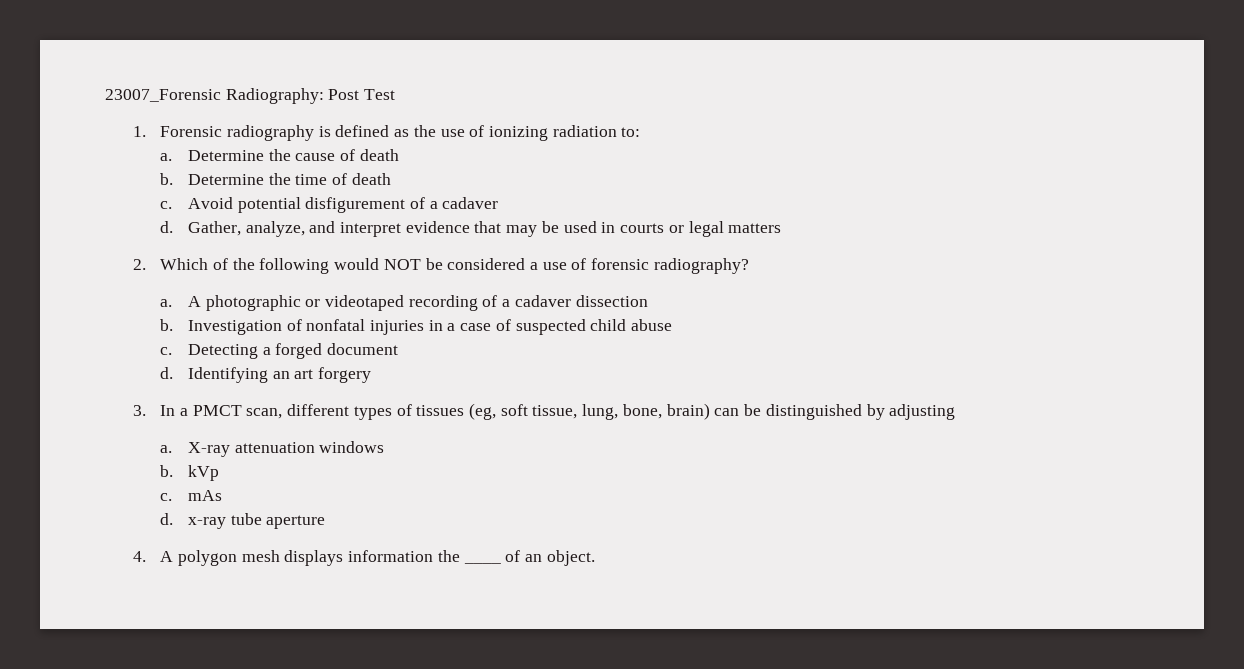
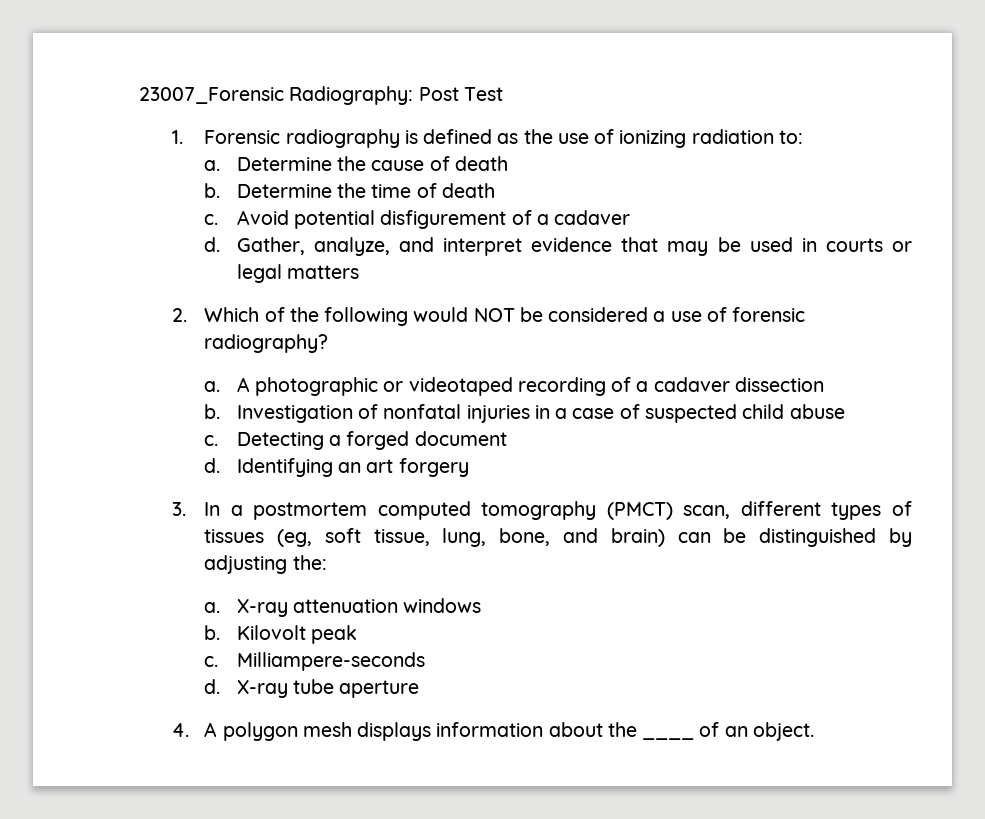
[192,405,242,416] PMCT -> [253,501,673,520] postmortem computed tomography (PMCT)
(662, 411) none -> [563,528,599,543] and
(956, 412) none -> [292,555,327,570] the:
[187,465,219,481] [160,490,222,501] [160,513,226,529] kVp // c. mAs // d. x-ray -> [236,625,358,644] [204,652,425,671] [204,679,288,698] Kilovolt peak // c. Milliampere-seconds // d. X-ray
(434, 556) none -> [548,722,603,737] about

